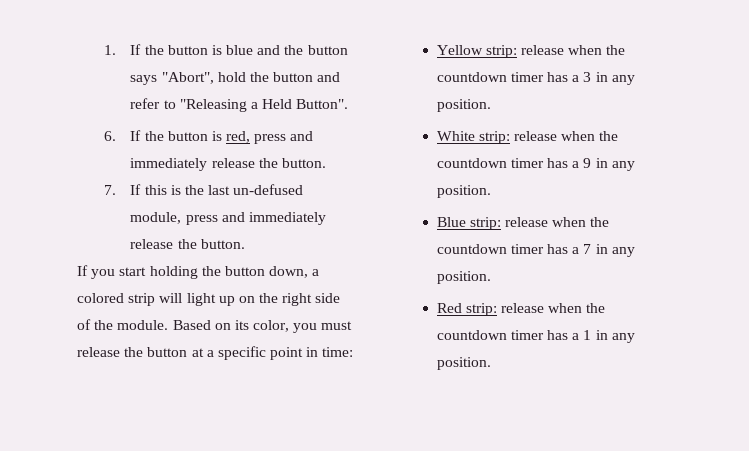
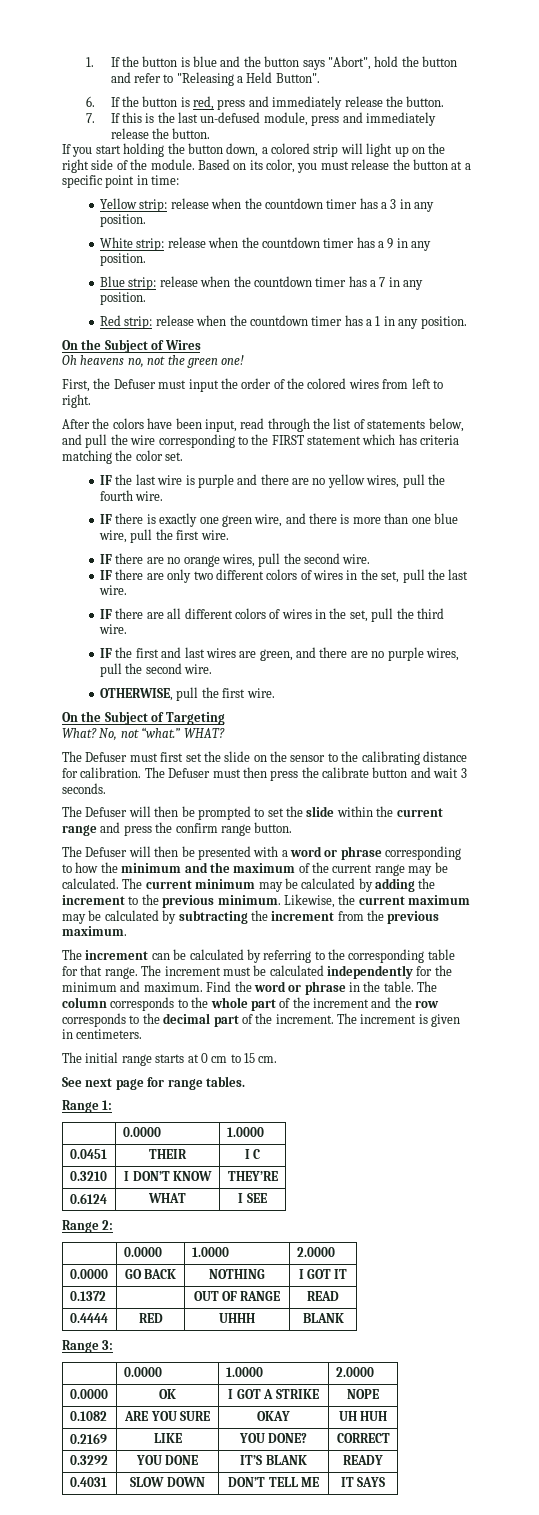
(491, 363) none -> [62,339,201,353] [62,355,245,368] [62,378,443,392] [62,394,91,408] [62,418,464,432] [62,434,460,448] [62,450,184,464] [100,474,445,488] [100,490,164,501] [100,513,458,527] [99,529,229,543] [100,553,371,567] [100,569,469,583] [99,585,128,595] [100,608,444,622] [99,624,128,634] [100,647,459,661] [100,663,213,677] [100,687,275,701] [62,711,225,725] [62,727,225,741] [62,751,467,765] [62,767,467,781] [62,783,106,794] [62,806,443,820] [62,822,293,836] [62,846,462,860] [62,862,448,876] [62,878,436,892] [62,894,470,908] [62,910,440,924] [62,926,127,936] [62,949,455,963] [62,965,452,979] [62,981,438,995] [62,997,440,1011] [62,1013,461,1027] [62,1029,143,1039] [62,1052,278,1066] [62,1076,245,1090] [62,1100,113,1113] [122,1127,161,1137] [226,1127,264,1137] [69,1149,107,1159] [149,1149,187,1159] [244,1149,261,1159] [69,1171,107,1181] [124,1171,212,1181] [227,1171,278,1181] [69,1193,107,1204] [148,1193,186,1203] [238,1193,267,1203] [62,1220,114,1233] [123,1247,162,1257] [191,1247,229,1257] [296,1247,335,1257] [69,1269,108,1279] [124,1269,177,1279] [209,1269,265,1279] [298,1269,348,1279] [69,1291,106,1301] [193,1291,281,1301] [307,1291,339,1301] [69,1313,108,1323] [138,1313,163,1323] [219,1313,255,1323] [302,1313,344,1323] [62,1340,114,1353] [123,1367,162,1377] [225,1367,263,1377] [335,1367,374,1377] [69,1389,108,1399] [159,1389,176,1399] [228,1389,319,1399] [347,1389,379,1399] [69,1411,107,1421] [124,1411,210,1421] [257,1411,290,1421] [338,1411,388,1421] [69,1433,107,1444] [153,1433,182,1443] [238,1433,308,1443] [336,1433,390,1443] [69,1455,108,1465] [135,1455,199,1465] [240,1455,307,1465] [343,1455,383,1465] [69,1477,107,1487] [130,1477,205,1487] [228,1477,319,1487] [340,1477,386,1487] // On the Subject of Wires // Oh heavens no, not the green one! // First, the Defuser must input the order of the colored wires from left to right. // After the colors have been input, read through the list of statements below, and pull the wire corresponding to the FIRST statement which has criteria matching the color set. // IF the last wire is purple and there are no yellow wires, pull the fourth wire. // IF there is exactly one green wire, and there is more than one blue wire, pull the first wire. // IF there are no orange wires, pull the second wire. // IF there are only two different colors of wires in the set, pull the last wire. // IF there are all different colors of wires in the set, pull the third wire. // IF the first and last wires are green, and there are no purple wires, pull the second wire. // OTHERWISE, pull the first wire. // On the Subject of Targeting // What? No, not “what.” WHAT? // The Defuser must first set the slide on the sensor to the calibrating distance for calibration. The Defuser must then press the calibrate button and wait 3 seconds. // The Defuser will then be prompted to set the slide within the current range and press the confirm range button. // The Defuser will then be presented with a word or phrase corresponding to how the minimum and the maximum of the current range may be calculated. The current minimum may be calculated by adding the increment to the previous minimum. Likewise, the current maximum may be calculated by subtracting the increment from the previous maximum. // The increment can be calculated by referring to the corresponding table for that range. The increment must be calculated independently for the minimum and maximum. Find the word or phrase in the table. The column corresponds to the whole part of the increment and the row corresponds to the decimal part of the increment. The increment is given in centimeters. // The initial range starts at 0 cm to 15 cm. // See next page for range tables. // Range 1: // | 0.0000 | 1.0000 // 0.0451 | THEIR | I C // 0.3210 | I DON’T KNOW | THEY’RE // 0.6124 | WHAT | I SEE // Range 2: // | 0.0000 | 1.0000 | 2.0000 // 0.0000 | GO BACK | NOTHING | I GOT IT // 0.1372 | | OUT OF RANGE | READ // 0.4444 | RED | UHHH | BLANK // Range 3: // | 0.0000 | 1.0000 | 2.0000 // 0.0000 | OK | I GOT A STRIKE | NOPE // 0.1082 | ARE YOU SURE | OKAY | UH HUH // 0.2169 | LIKE | YOU DONE? | CORRECT // 0.3292 | YOU DONE | IT’S BLANK | READY // 0.4031 | SLOW DOWN | DON’T TELL ME | IT SAYS

